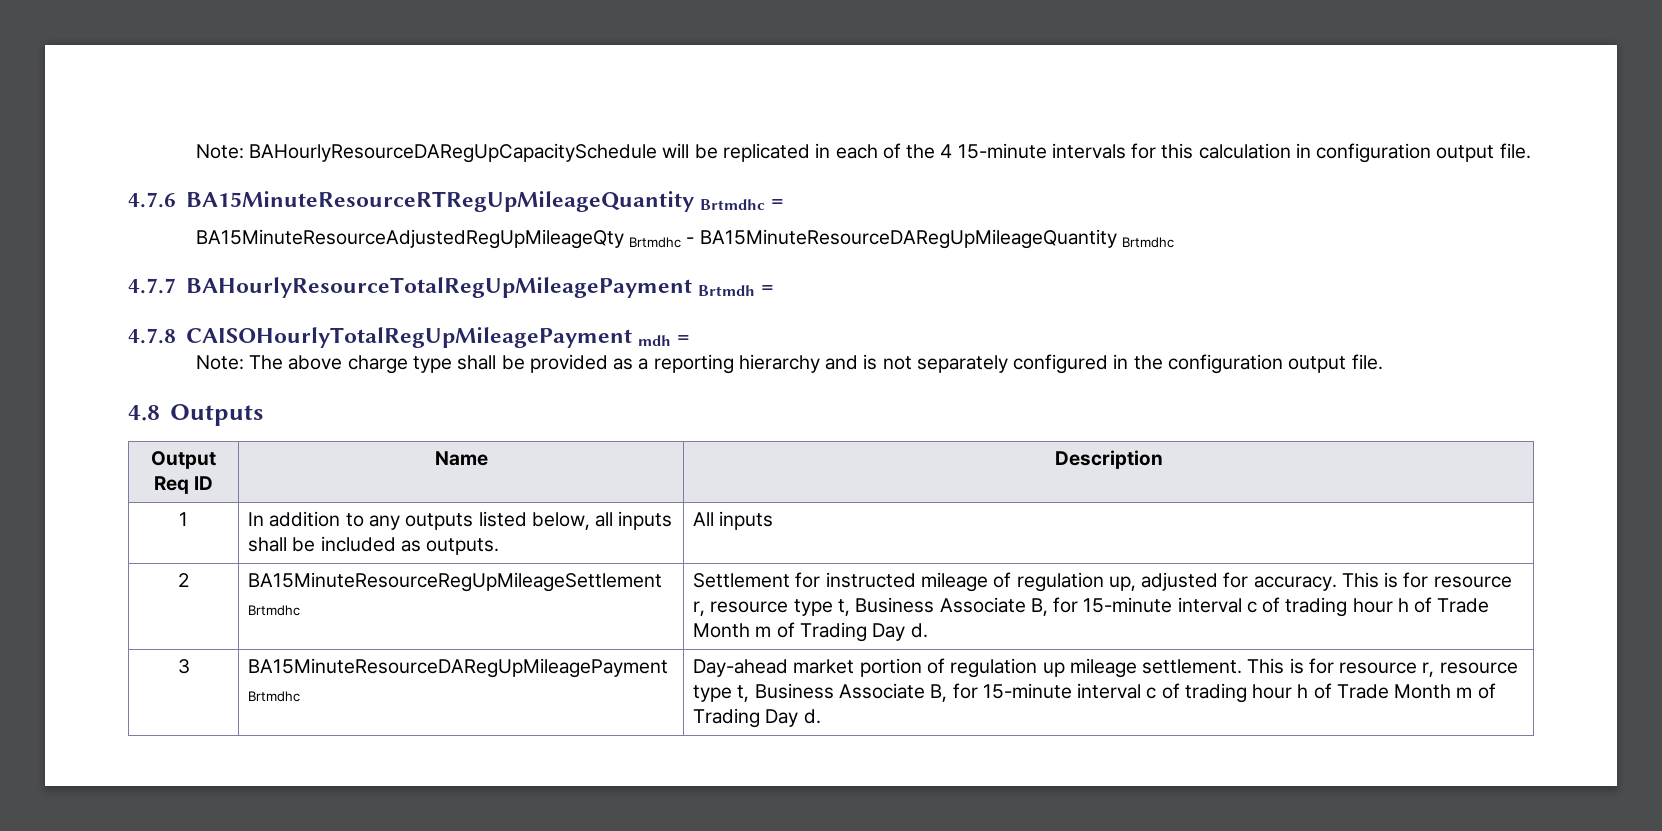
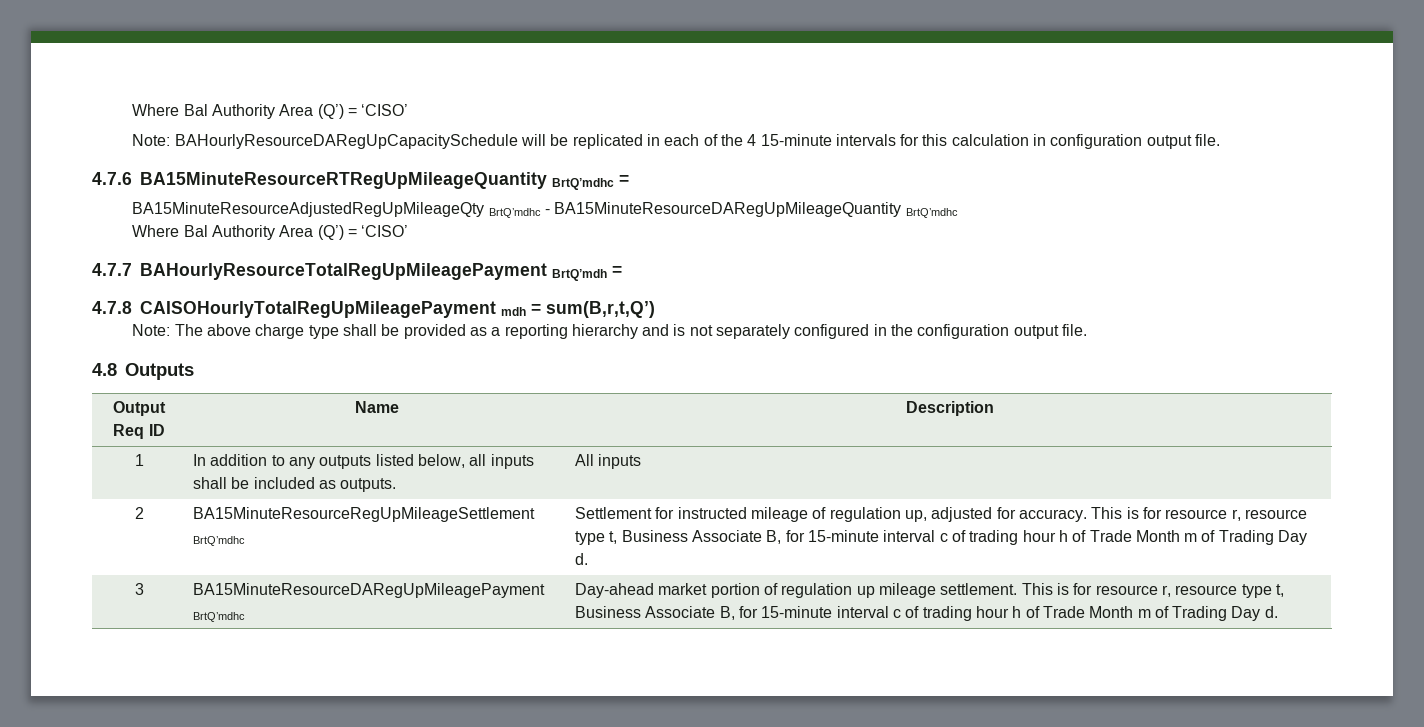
(195, 151) none -> [132,104,409,119] Where Bal Authority Area (Q’) = ‘CISO’ //
[699,199,765,210] Brtmdhc -> [552,178,614,190] BrtQ’mdhc
[629,237,682,248] Brtmdhc -> [488,208,541,218] BrtQ’mdhc
[1122,237,1175,248] Brtmdhc -> [905,208,958,218] [132,225,409,240] BrtQ’mdhc // Where Bal Authority Area (Q’) = ‘CISO’
[697,285,755,296] Brtmdh -> [552,269,607,281] BrtQ’mdh
(691, 339) none -> [546,301,655,318] sum(B,r,t,Q’)
[248,605,301,616] Brtmdhc -> [193,536,246,546] BrtQ’mdhc
[248,691,301,702] Brtmdhc -> [193,612,246,622] BrtQ’mdhc

